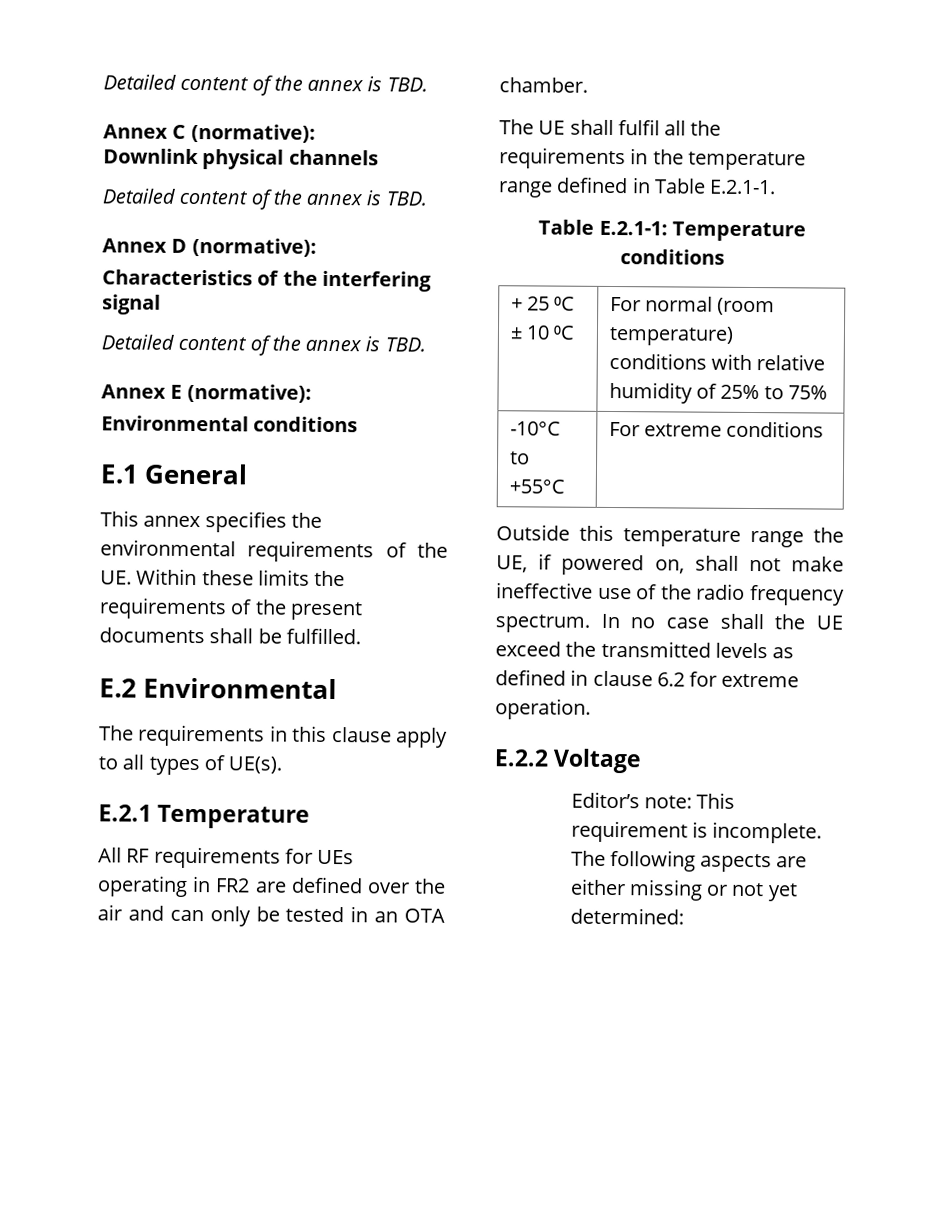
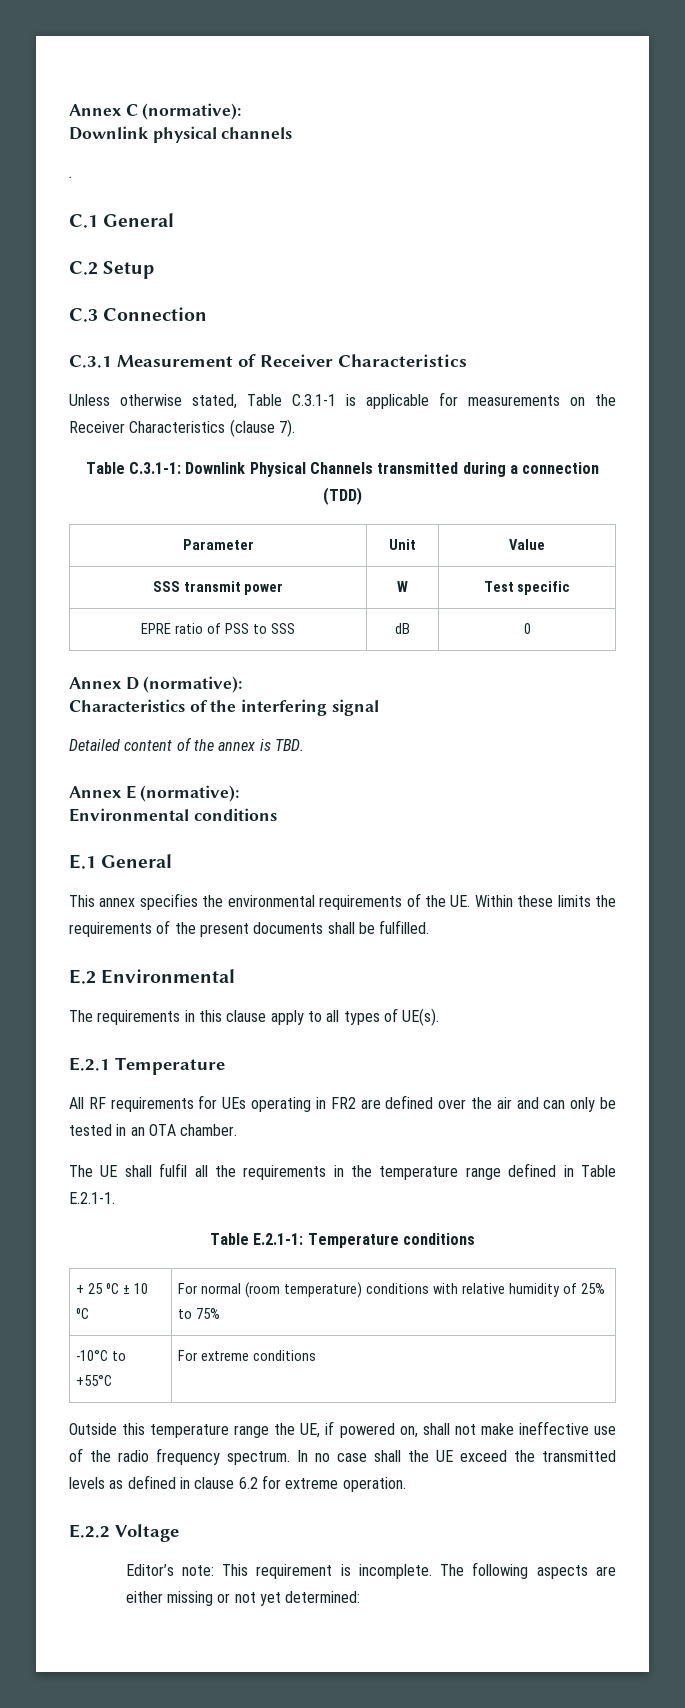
[103,74,428,96] Detailed content of the annex is TBD. // -> (69, 110) none
[102,188,427,210] Detailed content of the annex is TBD. -> [69,176,73,178] [69,213,175,228] [69,261,155,279] [69,307,208,322] [69,354,467,368] [69,392,616,409] [69,419,295,437] [85,462,600,477] [323,487,362,505] [182,539,254,550] [389,539,416,550] [509,539,545,550] [152,581,284,595] [397,581,408,592] [483,581,571,595] [141,623,295,634] [395,623,410,634] [523,623,531,634] . // C.1 General // C.2 Setup // C.3 Connection // C.3.1 Measurement of Receiver Characteristics // Unless otherwise stated, Table C.3.1-1 is applicable for measurements on the Receiver Characteristics (clause 7). // Table C.3.1-1: Downlink Physical Channels transmitted during a connection (TDD) // Parameter | Unit | Value // SSS transmit power | W | Test specific // EPRE ratio of PSS to SSS | dB | 0

